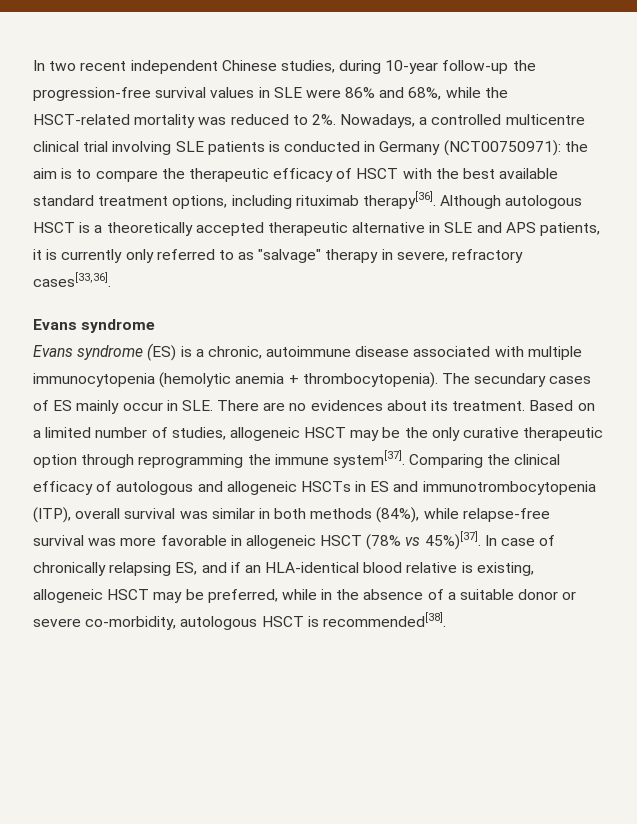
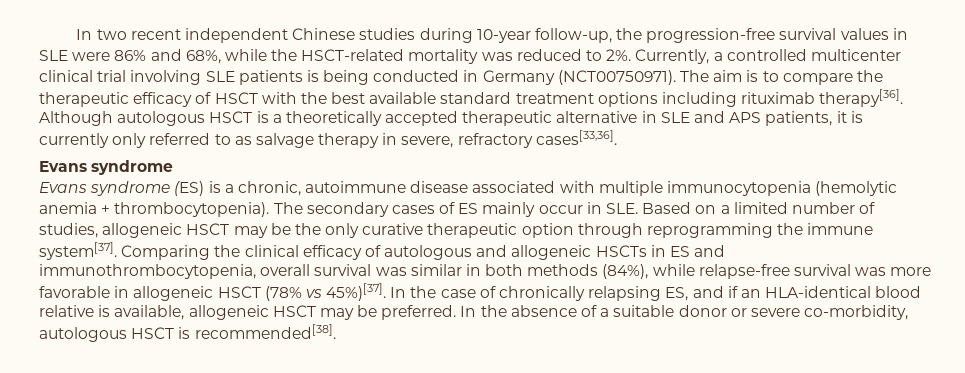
[280,60,335,73] studies, -> [359,28,416,40] studies
[442,60,509,74] follow-up -> [534,28,612,43] follow-up,
[340,114,416,128] Nowadays, -> [635,49,710,64] Currently,
[505,114,585,125] multicentre -> [810,49,901,61] multicenter
(280, 146) none -> [323,70,370,85] being
[443,140,588,156] (NCT00750971): the -> [557,70,710,85] (NCT00750971). The
[172,195,228,209] options, -> [597,92,658,107] options
[258,249,322,263] "salvage" -> [255,133,314,148] salvage
[474,373,547,387] secundary -> [306,202,389,217] secondary
[217,400,526,411] There are no evidences about its treatment. -> (639, 208) none
[422,481,596,495] [33,507,71,523] immunotrombocytopenia (ITP), -> [39,264,256,279] immunothrombocytopenia,
(497, 540) none -> [410,286,437,298] the
[476,562,534,576] [33,589,333,603] existing, allogeneic HSCT may be preferred, while in -> [114,305,477,320] available, allogeneic HSCT may be preferred. In

